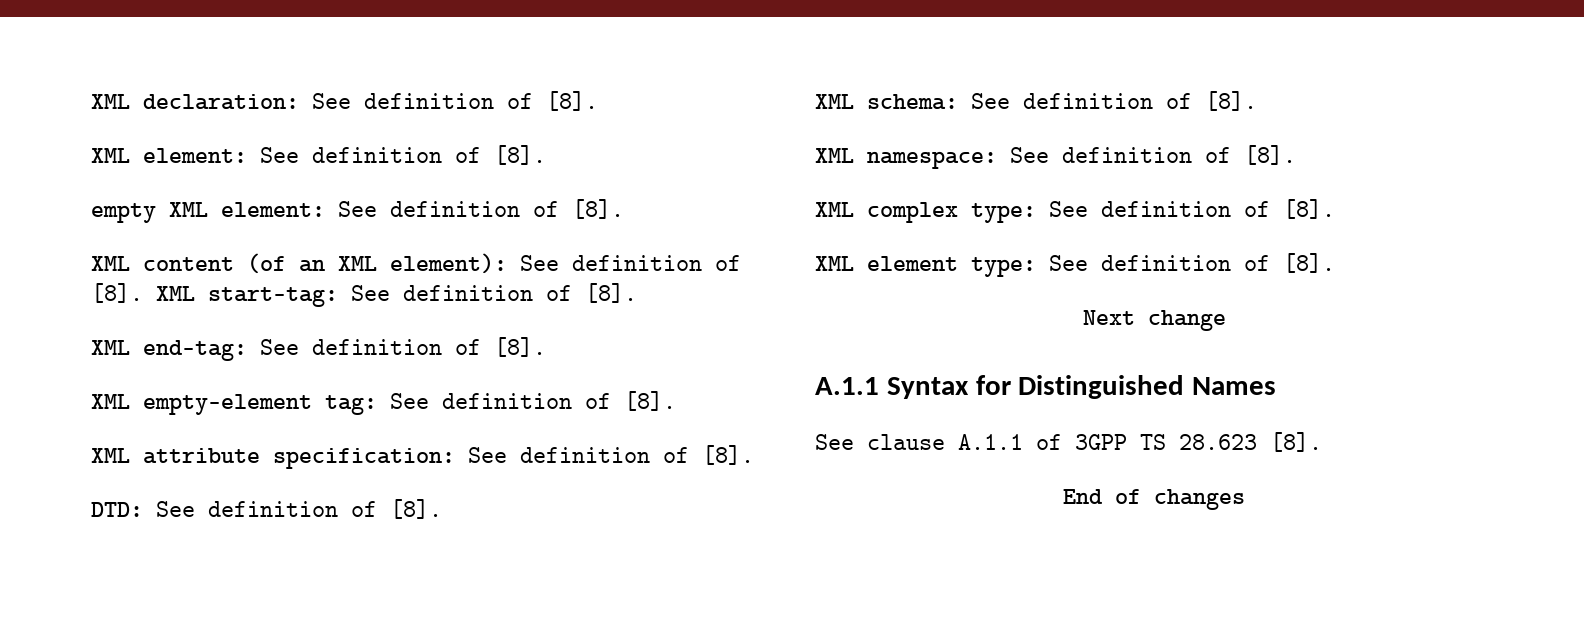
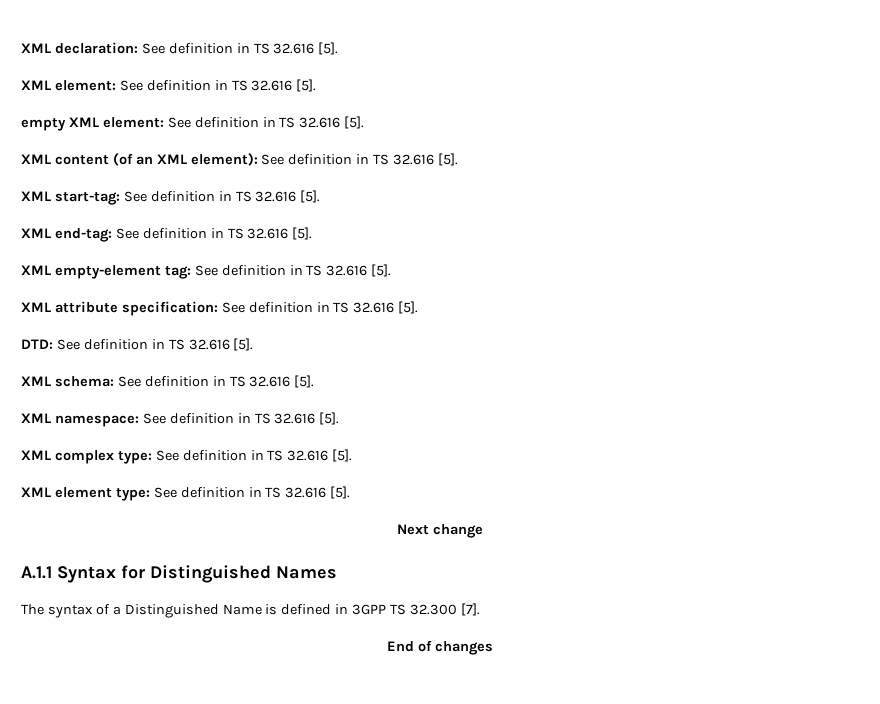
[507,91,598,111] [91,145,546,165] of [8]. // XML element: See definition of [8]. -> [236,42,339,55] [21,79,317,92] in TS 32.616 [5]. // XML element: See definition in TS 32.616 [5].
[533,199,624,219] of [8]. -> [262,116,365,129] in TS 32.616 [5].
[715,255,741,271] [91,283,637,307] of [8]. XML start-tag: See definition of [8]. -> [356,153,459,166] [21,190,321,205] in TS 32.616 [5]. // XML start-tag: See definition in TS 32.616 [5].
[455,337,546,357] of [8]. -> [210,227,313,240] in TS 32.616 [5].
[585,391,676,411] of [8]. -> [289,264,392,277] in TS 32.616 [5].
[663,445,754,465] of [8]. -> [316,301,419,314] in TS 32.616 [5].
[351,499,442,519] of [8]. -> [151,338,254,351] in TS 32.616 [5].
[1166,91,1257,111] of [8]. -> [212,375,315,388] in TS 32.616 [5].
[1205,145,1296,165] of [8]. -> [237,412,340,425] in TS 32.616 [5].
[1244,199,1335,219] of [8]. -> [250,449,353,462] in TS 32.616 [5].
[1244,253,1335,273] of [8]. -> [248,486,351,499] in TS 32.616 [5].
[815,432,1322,452] See clause A.1.1 of 3GPP TS 28.623 [8]. -> [21,603,480,618] The syntax of a Distinguished Name is defined in 3GPP TS 32.300 [7].

